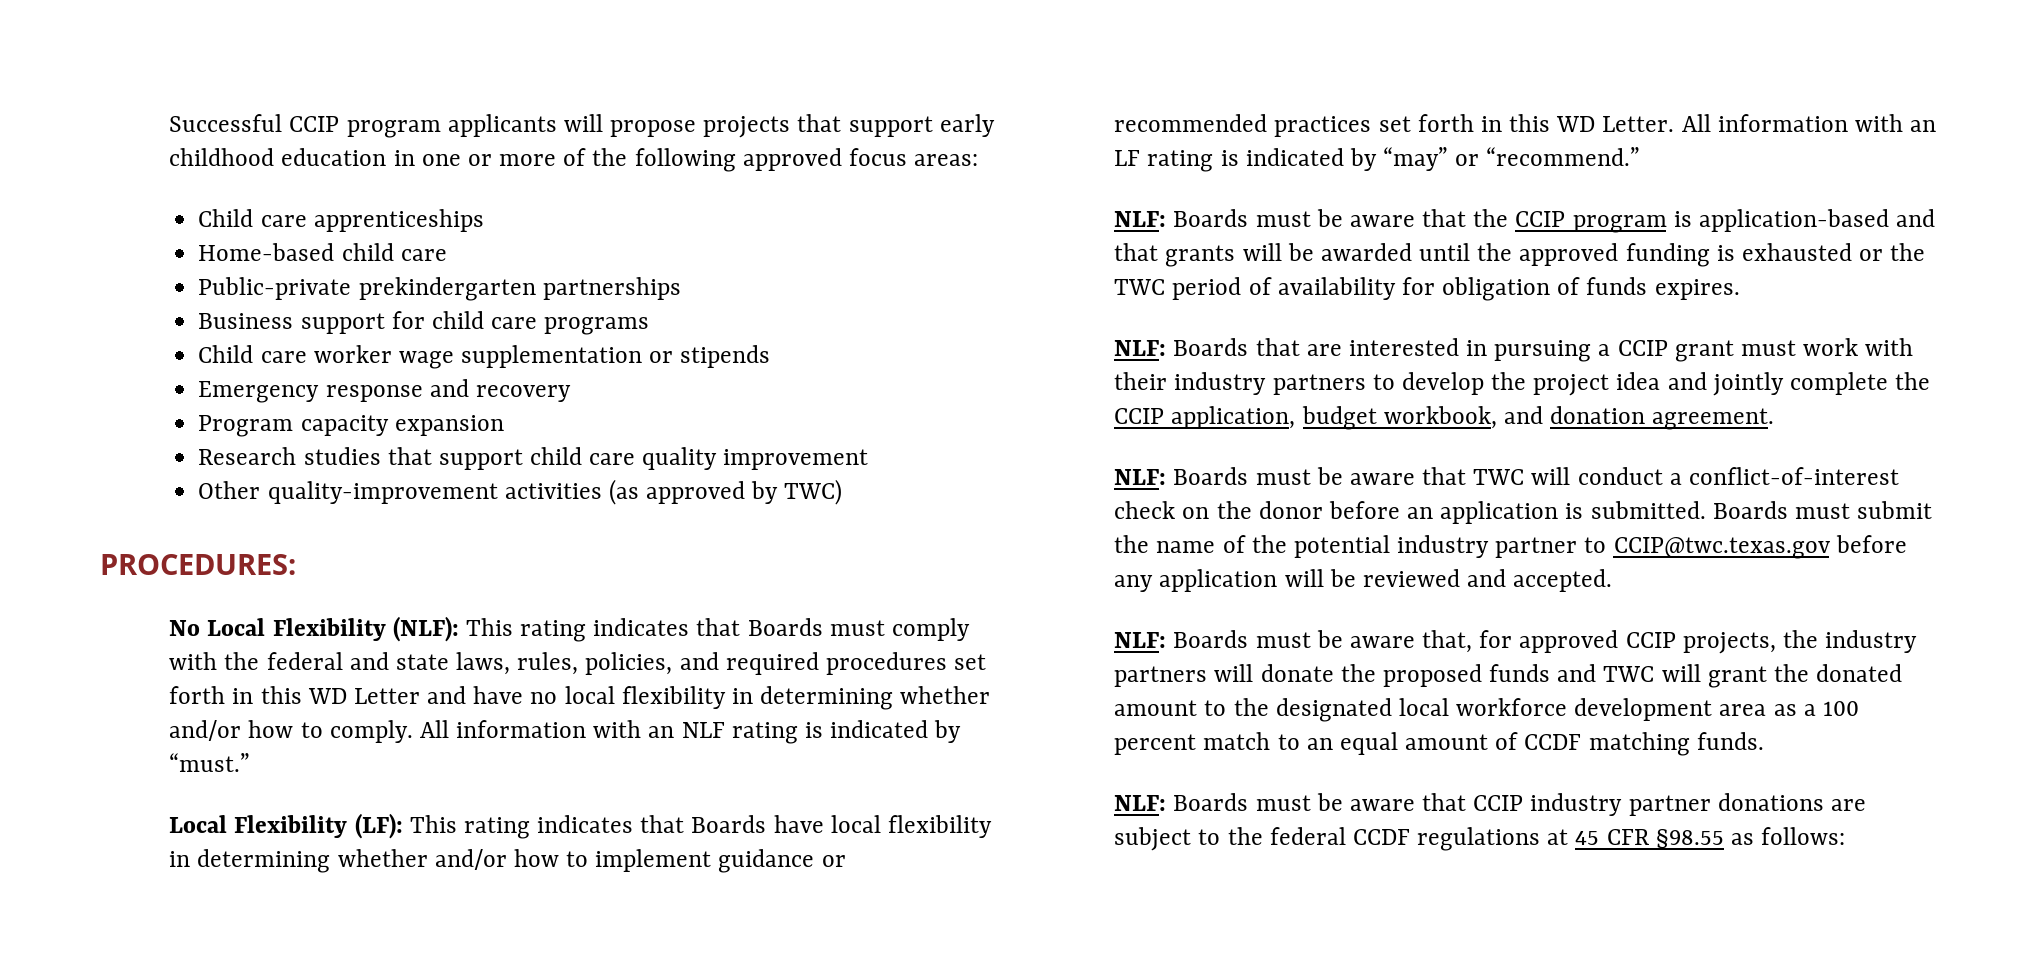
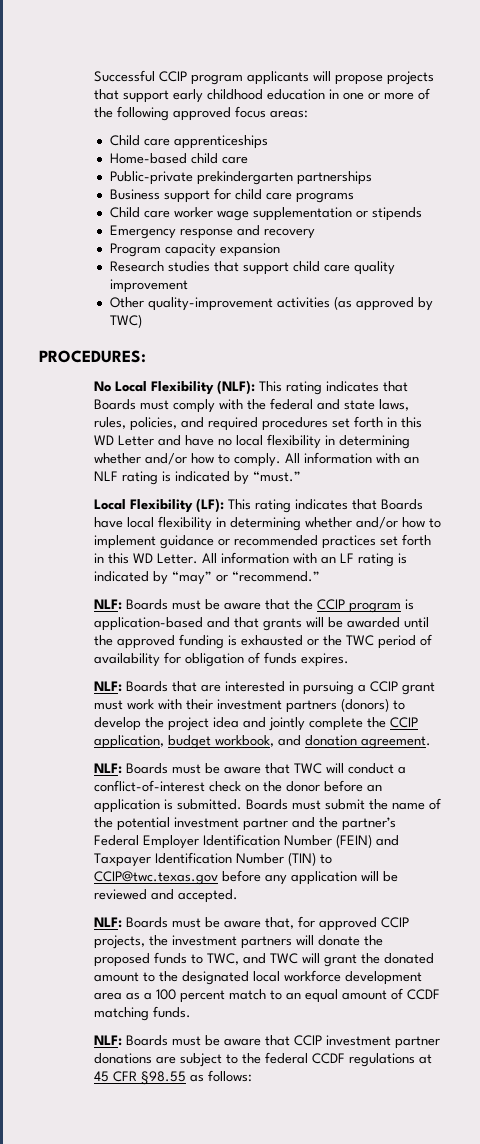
[1174,372,1366,395] industry partners -> [216,698,389,713] investment partners (donors)
[1397,535,1578,558] industry partner -> [173,817,396,831] [93,834,399,849] [93,852,316,867] investment partner and the partner’s Federal Employer Identification Number (FEIN) and Taxpayer Identification Number (TIN)
[1824,630,1917,653] industry -> [171,935,237,946] investment
(1551, 673) none -> [190,953,239,965] to TWC,
[1530,793,1623,816] industry -> [325,1035,391,1046] investment

